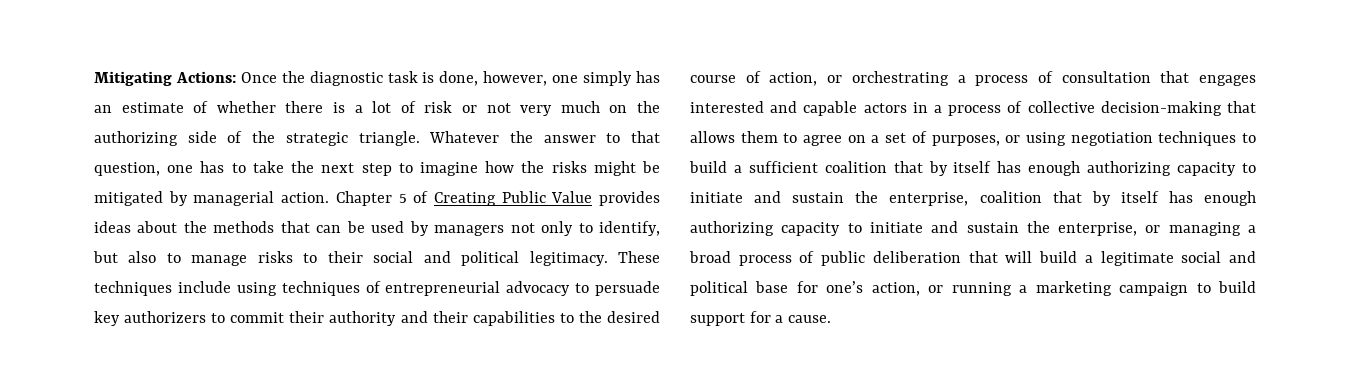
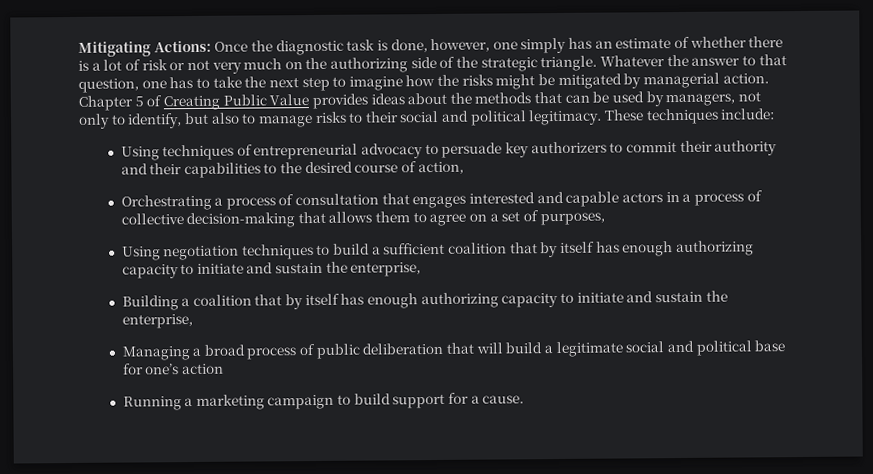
[434,225,505,236] managers -> [665,93,736,107] managers,
[177,281,277,296] include using -> [720,108,776,120] [120,146,160,161] include: // Using
[827,71,949,86] or orchestrating -> [120,194,212,211] // Orchestrating
[1005,132,1066,146] or using -> [121,246,161,261] // Using
(969, 199) none -> [121,295,191,311] // Building a
[1145,222,1241,236] or managing -> [121,346,191,361] // Managing
[871,282,1012,296] action, or running -> [181,363,224,375] [122,396,182,411] action // Running

